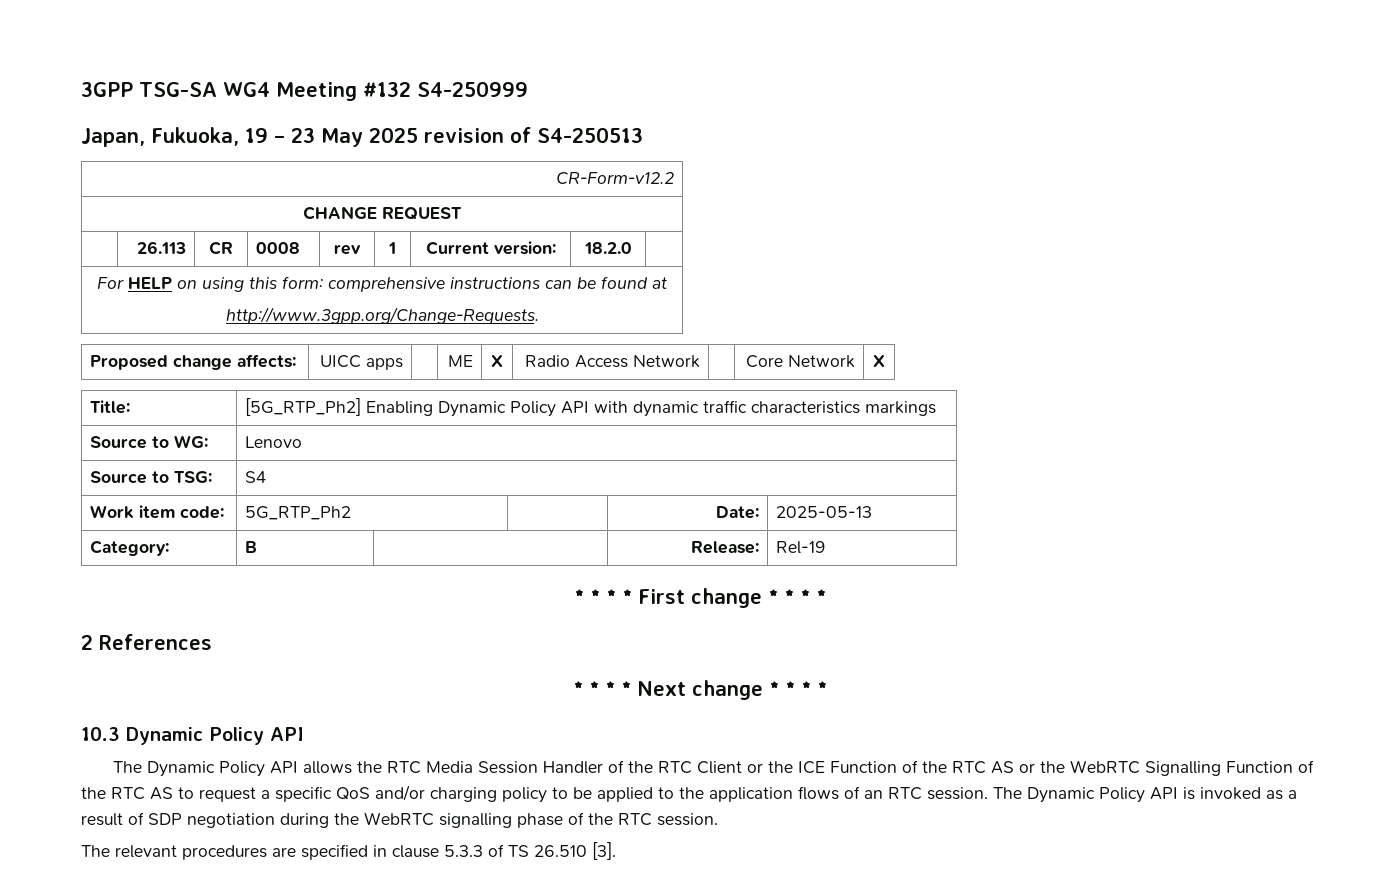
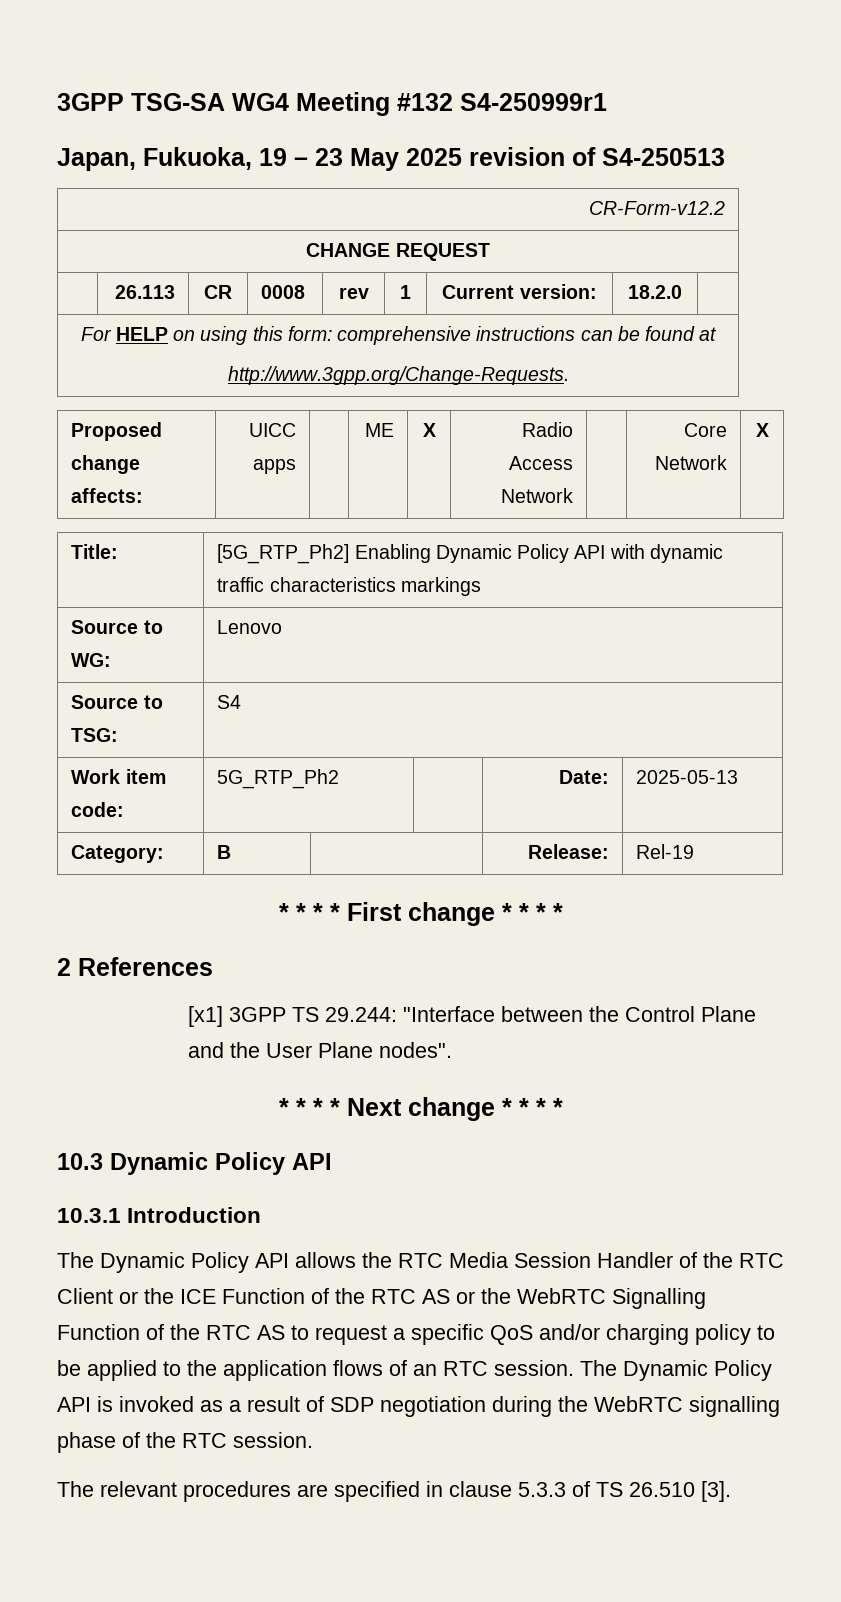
[417,81,528,97] S4-250999 -> [460,93,607,111] S4-250999r1
(212, 642) none -> [187,1006,756,1027] [187,1042,452,1058] // [x1] 3GPP TS 29.244: "Interface between the Control Plane and the User Plane nodes".
(304, 734) none -> [57,1207,262,1223] // 10.3.1 Introduction

